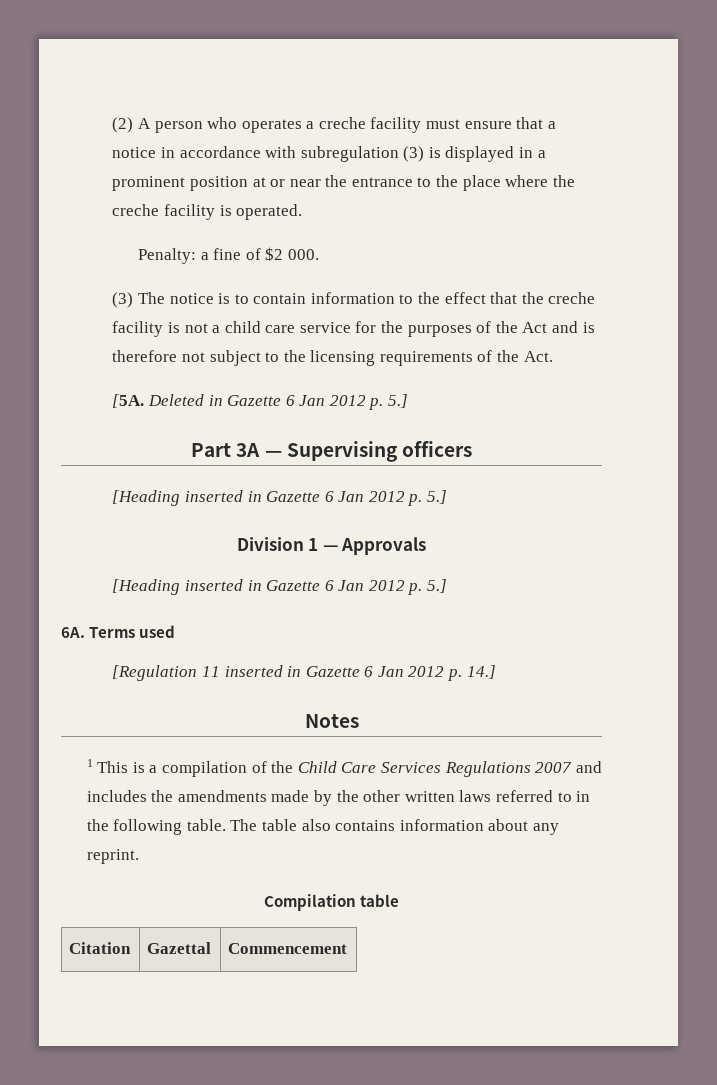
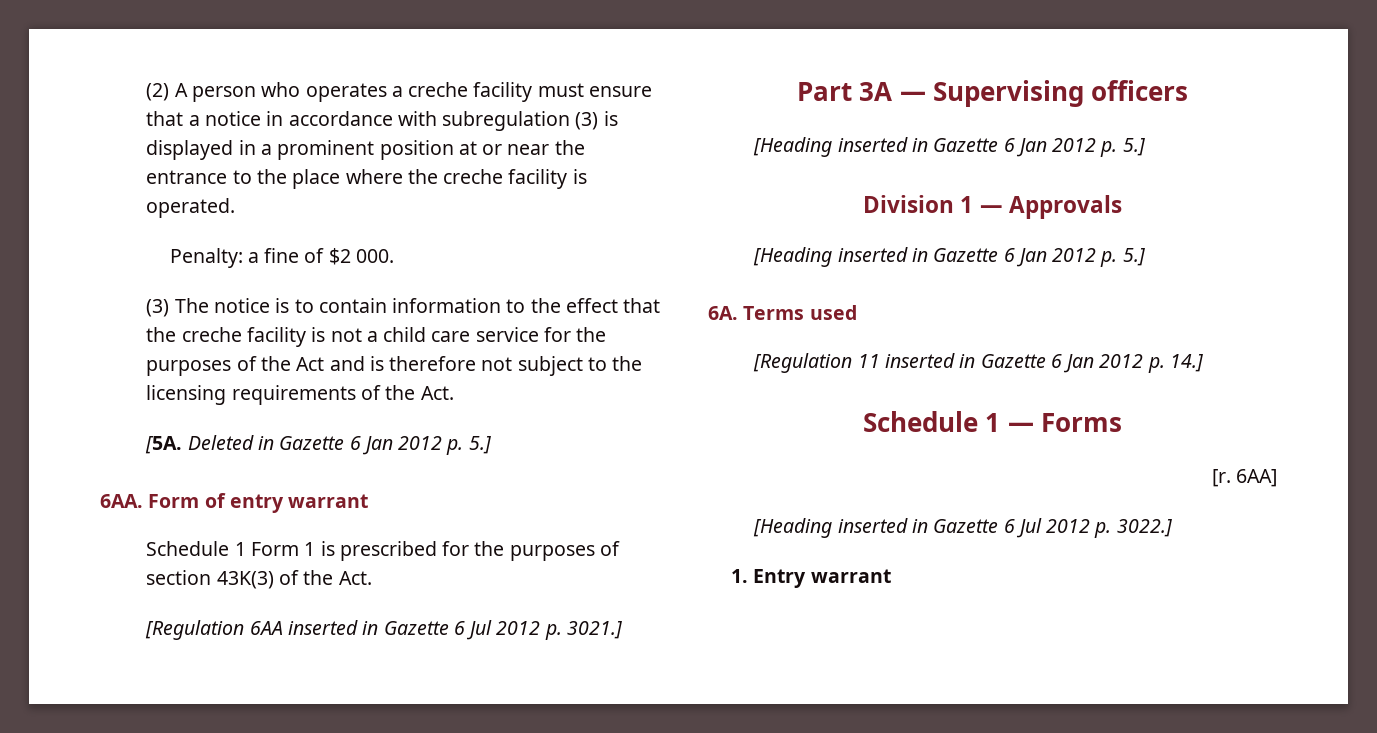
(409, 401) none -> [100,493,369,513] [146,541,620,561] [146,570,372,589] [145,620,622,640] // 6AA. Form of entry warrant // Schedule 1 Form 1 is prescribed for the purposes of section 43K(3) of the Act. // [Regulation 6AA inserted in Gazette 6 Jul 2012 p. 3021.]
[304,714,359,728] [86,759,602,777] [86,790,591,806] [86,819,559,835] [86,849,139,864] [263,894,400,911] [69,942,132,954] [147,942,212,954] [228,943,348,954] Notes // 1 This is a compilation of the Child Care Services Regulations 2007 and includes the amendments made by the other written laws referred to in the following table. The table also contains information about any reprint. // Compilation table // Citation | Gazettal | Commencement -> [863,411,1122,432] [1211,469,1277,487] [753,518,1172,538] [731,569,891,588] Schedule 1 — Forms // [r. 6AA] // [Heading inserted in Gazette 6 Jul 2012 p. 3022.] // 1. Entry warrant

